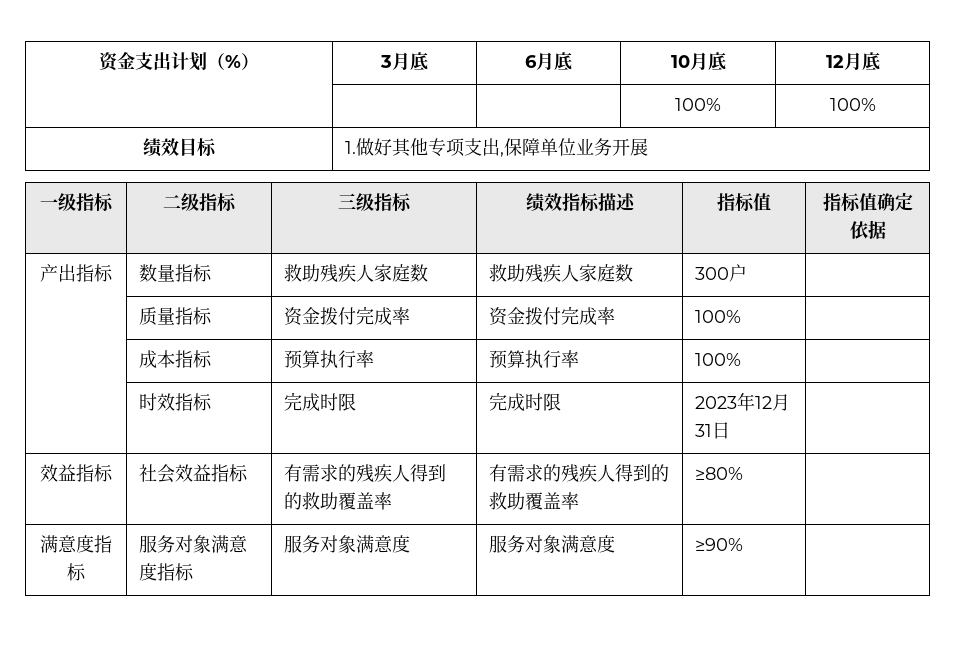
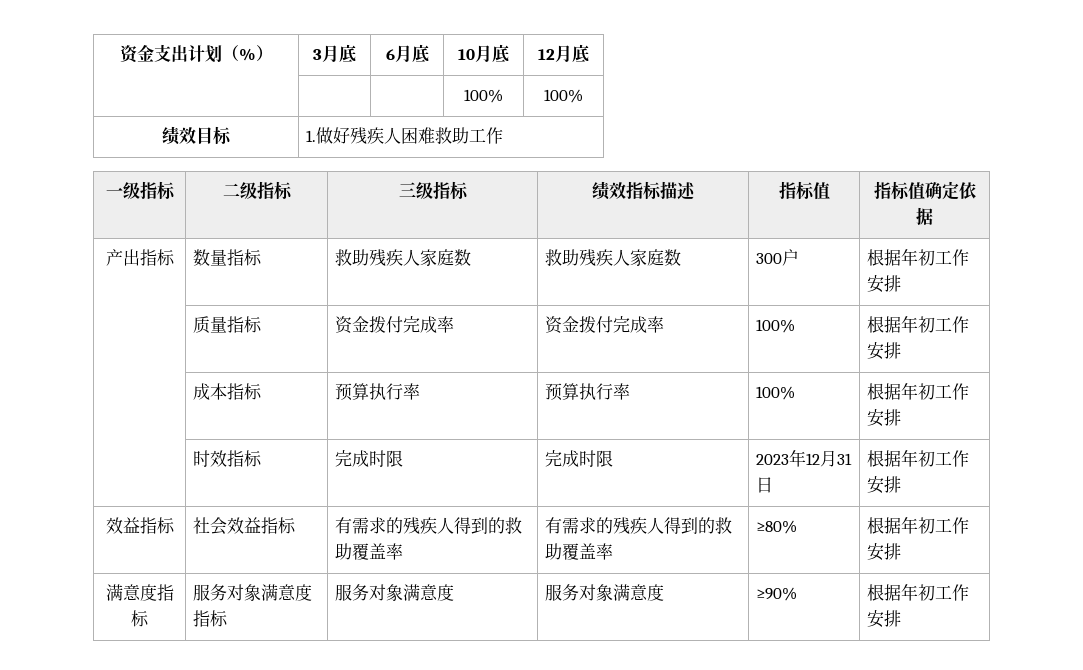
[392,138,649,157] 其他专项支出,保障单位业务开展 -> [350,127,504,144] 残疾人困难救助工作
(748, 273) none -> [867,248,970,266] [867,275,902,293] 根据年初工作安排
(742, 316) none -> [867,315,970,333] [867,342,902,360] 根据年初工作安排
(742, 359) none -> [867,382,970,400] [867,409,902,427] 根据年初工作安排
(731, 430) none -> [867,449,970,467] [867,476,902,494] 根据年初工作安排
(744, 473) none -> [867,516,970,534] [867,543,902,561] 根据年初工作安排
(744, 544) none -> [867,583,970,601] [867,610,902,628] 根据年初工作安排

